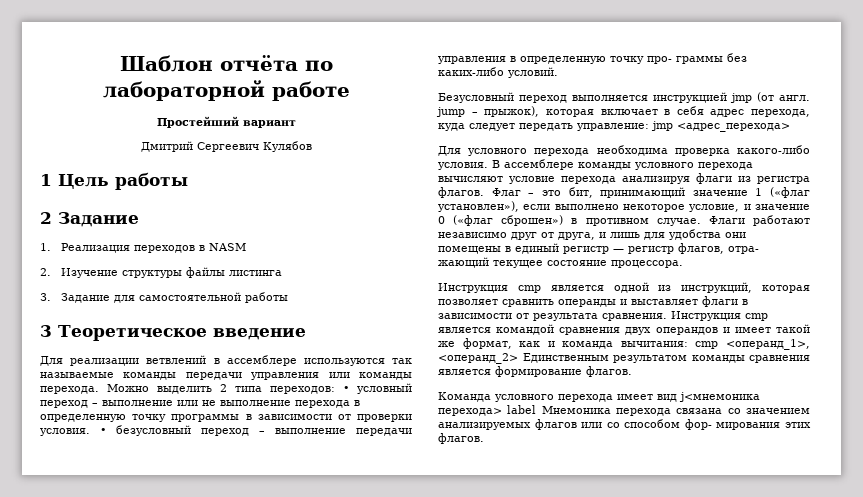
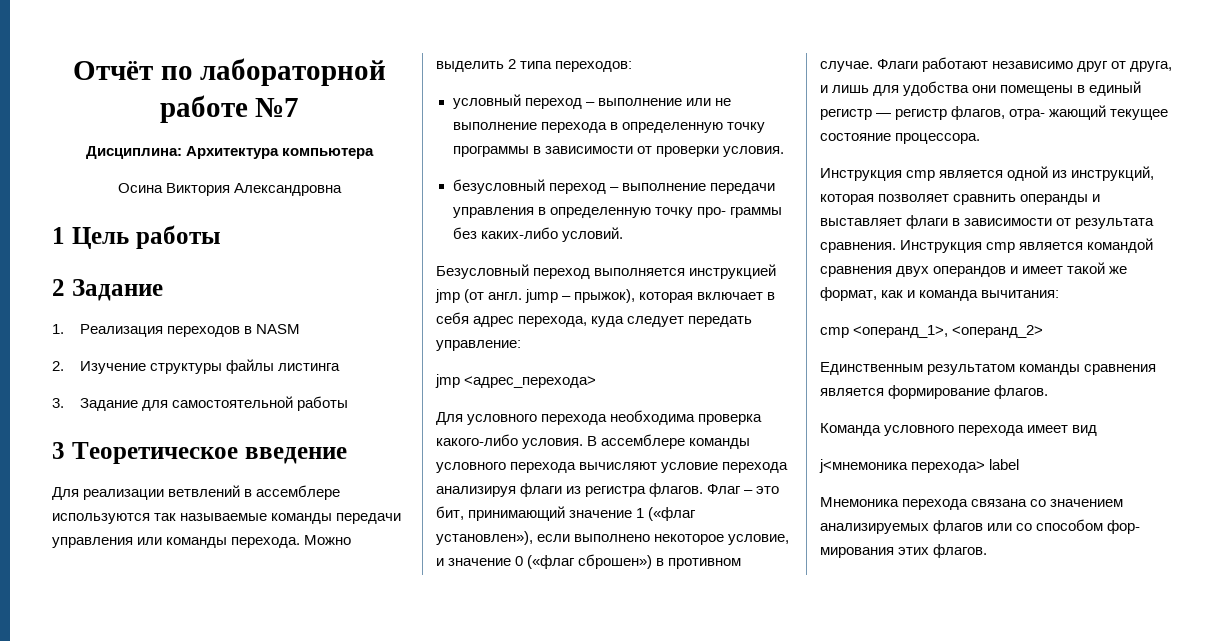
[119,55,298,72] Шаблон отчёта -> [72,61,153,80] Отчёт
[156,116,296,128] [140,141,312,152] // Простейший вариант // Дмитрий Сергеевич Кулябов -> [255,98,300,117] [85,146,375,159] [117,183,343,196] №7 // Дисциплина: Архитектура компьютера // Осина Виктория Александровна
[343,386,349,392] • -> (633, 66) //
[100,428,106,434] • -> (784, 151) //
(649, 127) none -> (521, 345) //
(688, 344) none -> (1060, 294) //
(518, 358) none -> (1044, 331) //
(677, 398) none -> (1098, 430) //
(537, 409) none -> (1020, 464) //

